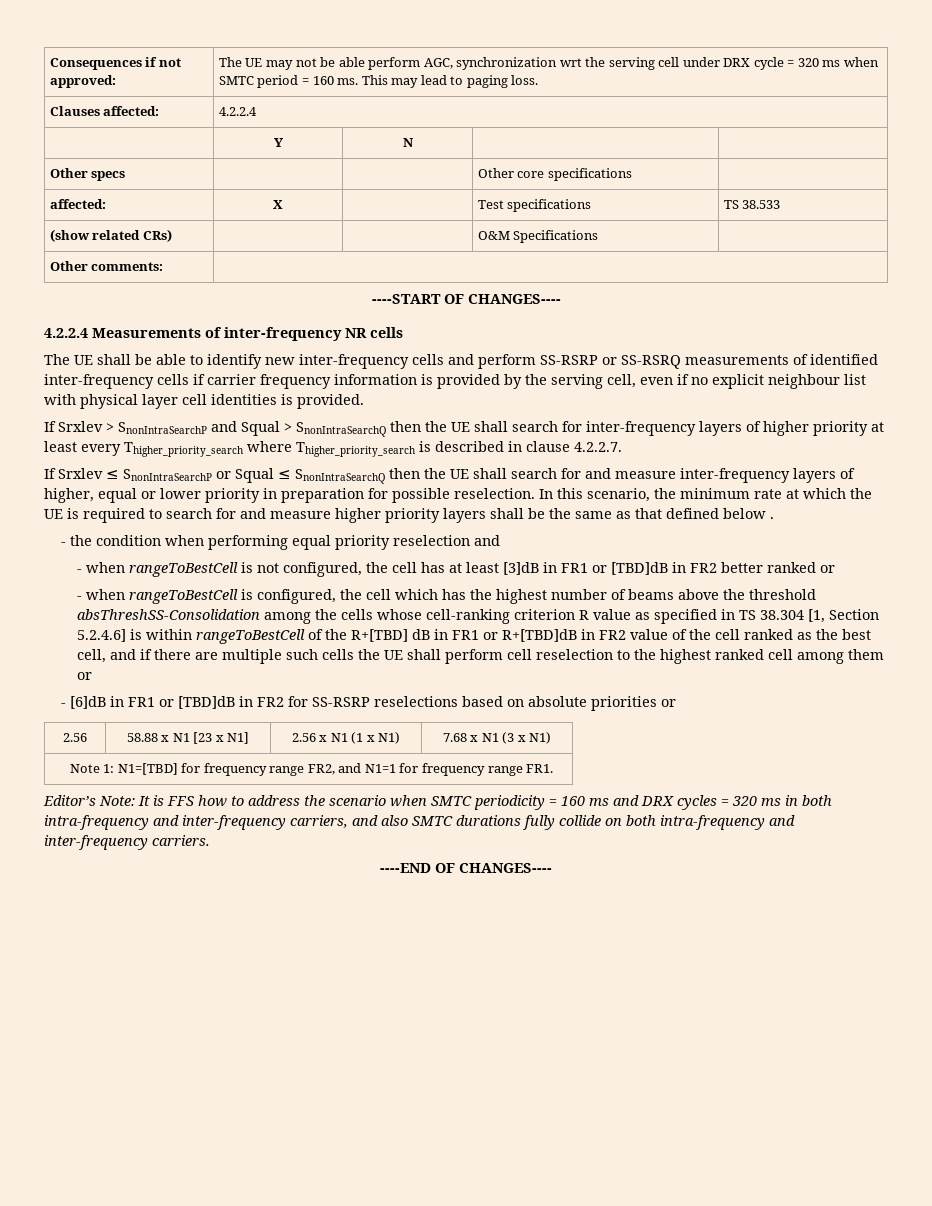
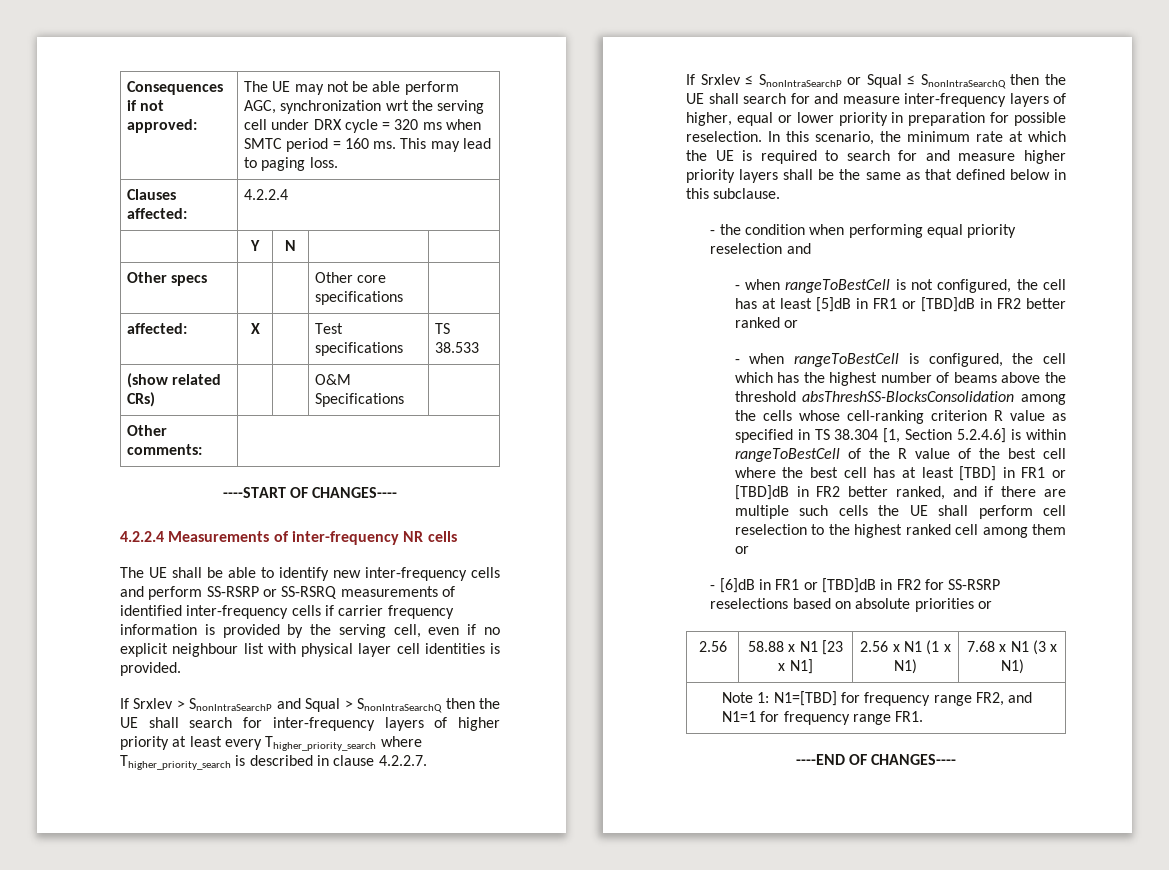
[770,517,774,519] . -> [1054,169,1066,180] [686,188,781,199] in this subclause.
[503,562,540,575] [3]dB -> [815,297,851,312] [5]dB
[77,609,261,620] absThreshSS-Consolidation -> [802,391,1015,402] absThreshSS-BlocksConsolidation
[351,629,872,642] [77,649,107,663] R+[TBD] dB in FR1 or R+[TBD]dB in FR2 value of the cell ranked as the best cell, -> [897,448,1066,459] [734,466,1066,481] [734,485,945,500] R value of the best cell where the best cell has at least [TBD] in FR1 or [TBD]dB in FR2 better ranked,
[43,795,832,810] [44,815,795,830] [44,835,210,850] // Editor’s Note: It is FFS how to address the scenario when SMTC periodicity = 160 ms and DRX cycles = 320 ms in both intra-frequency and inter-frequency carriers, and also SMTC durations fully collide on both intra-frequency and inter-frequency carriers. -> (924, 716) none

